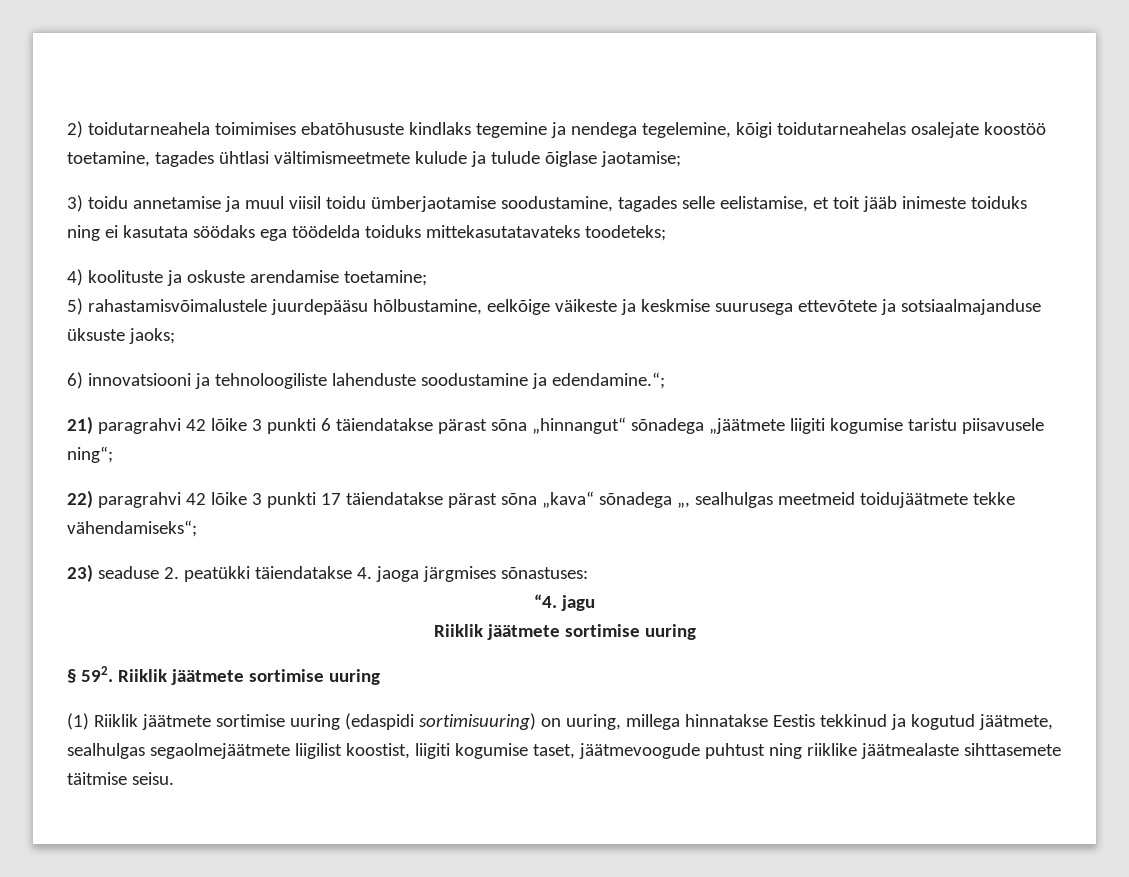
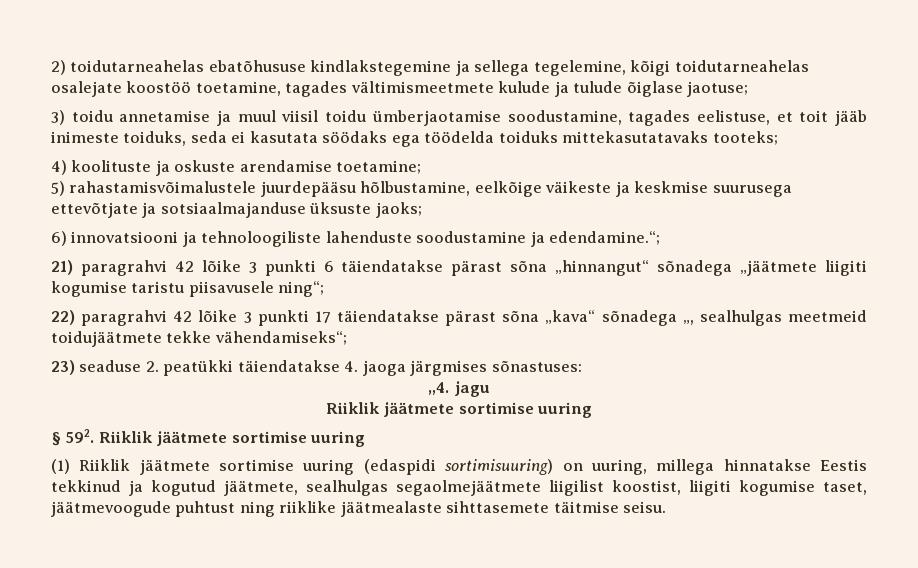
[87,122,637,138] toidutarneahela toimimises ebatõhususte kindlaks tegemine ja nendega -> [70,60,530,76] toidutarneahelas ebatõhususe kindlakstegemine ja sellega
[218,151,269,164] ühtlasi -> (348, 89) none
[600,151,681,167] jaotamise; -> [687,81,749,97] jaotuse;
[681,196,808,212] selle eelistamise, -> [696,110,770,125] eelistuse,
[970,196,1027,209] [67,225,100,241] toiduks ning -> [123,131,227,146] toiduks, seda
[425,225,666,241] mittekasutatavateks toodeteks; -> [562,131,778,145] mittekasutatavaks tooteks;
[797,300,877,312] ettevõtete -> [51,202,138,218] ettevõtjate
[534,594,558,608] “4. -> [428,382,450,395] „4.

